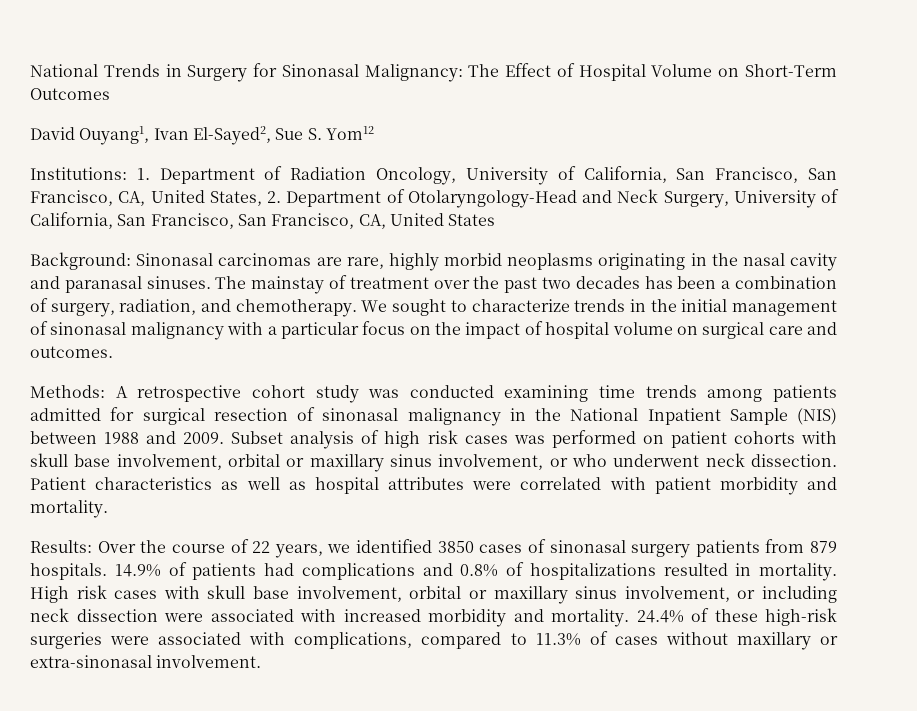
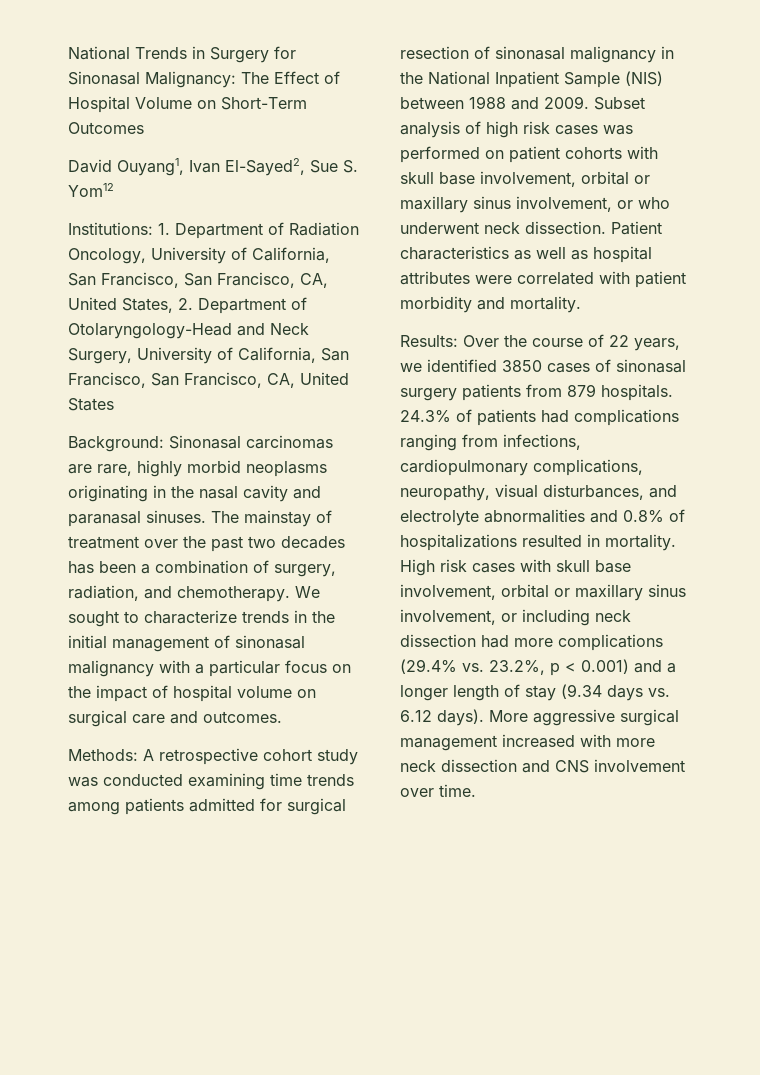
[114,564,161,577] 14.9% -> [400,410,451,423] 24.3%
(415, 571) none -> [400,434,581,451] [400,459,643,476] [400,484,677,501] [400,509,585,526] ranging from infections, cardiopulmonary complications, neuropathy, visual disturbances, and electrolyte abnormalities
[164,608,837,627] [30,631,839,650] [30,655,262,668] were associated with increased morbidity and mortality. 24.4% of these high-risk surgeries were associated with complications, compared to 11.3% of cases without maxillary or extra-sinonasal involvement. -> [481,634,663,651] [400,659,676,676] [400,684,670,701] [400,709,679,726] [400,734,655,751] [400,759,685,773] [400,784,476,797] had more complications (29.4% vs. 23.2%, p < 0.001) and a longer length of stay (9.34 days vs. 6.12 days). More aggressive surgical management increased with more neck dissection and CNS involvement over time.

